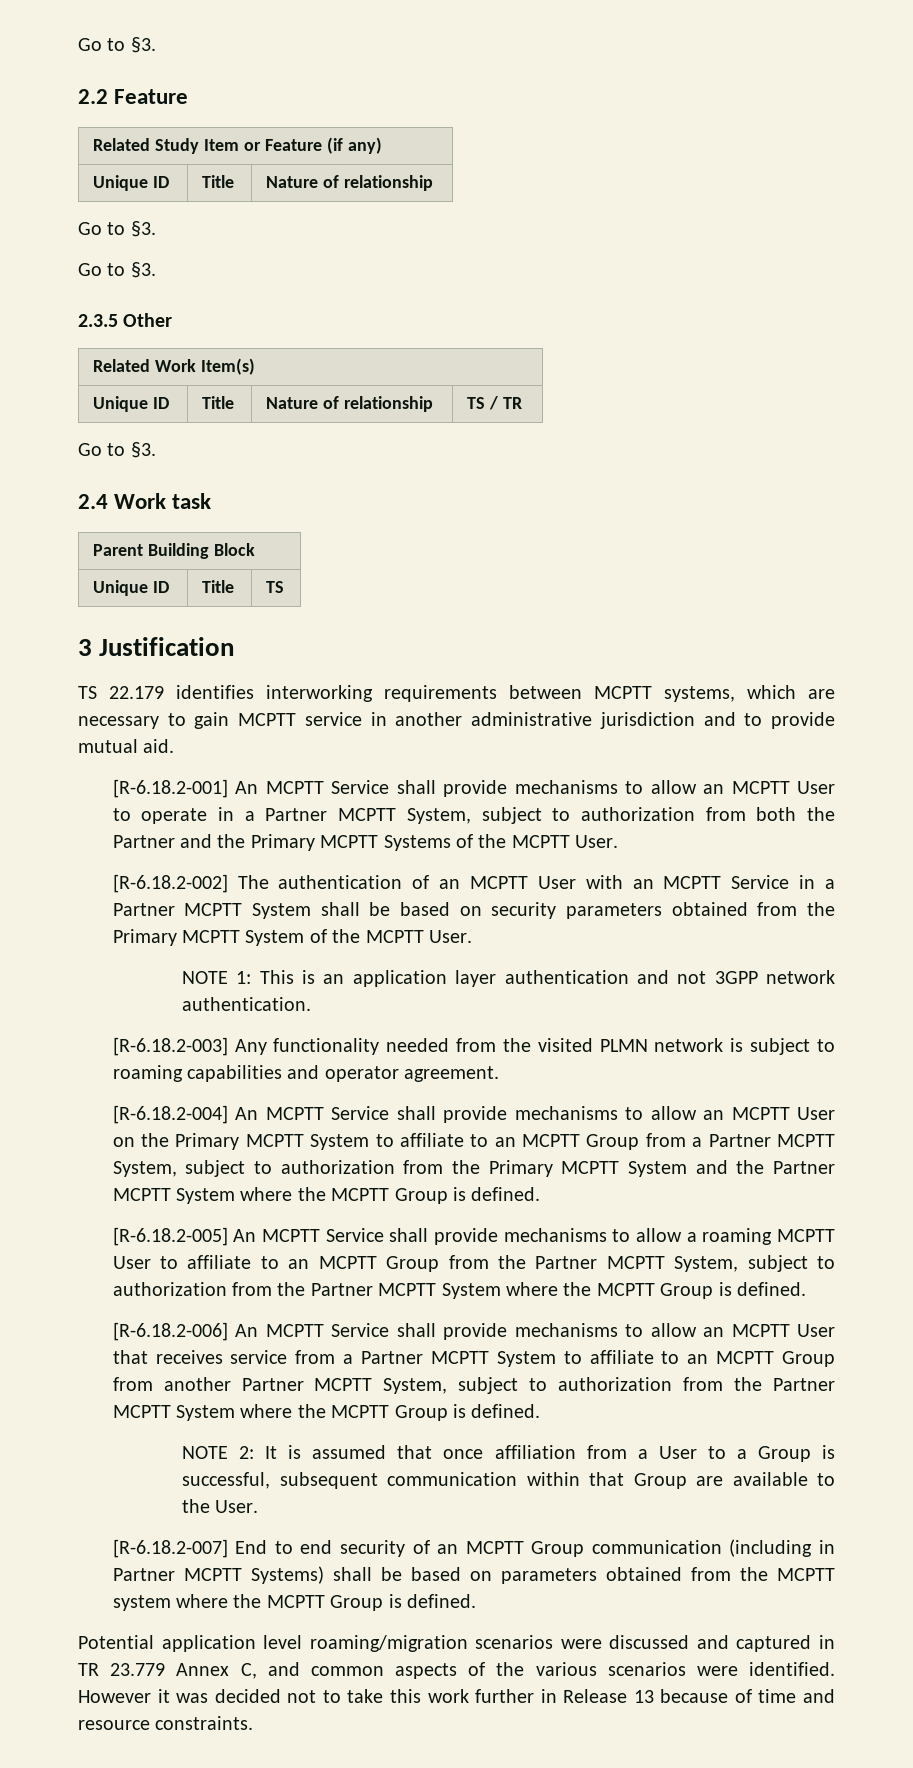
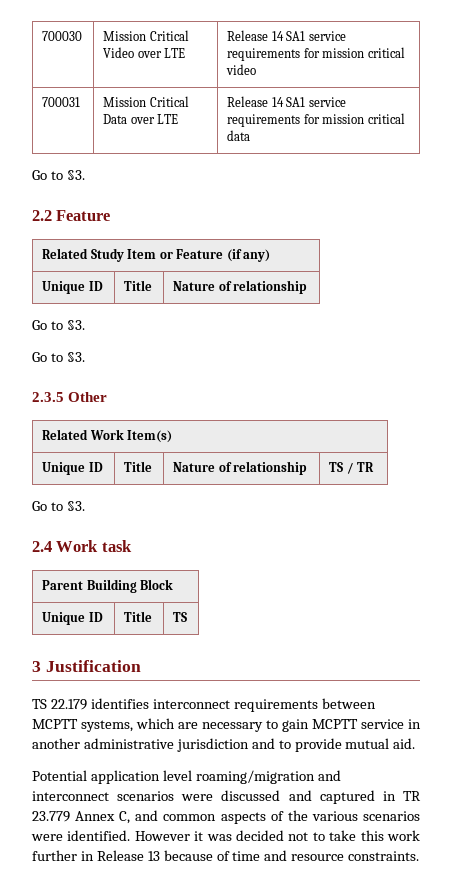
(78, 44) none -> [42,31,83,41] [103,30,189,41] [103,47,186,58] [227,30,346,41] [227,47,405,61] [226,64,257,75] [42,97,81,107] [103,96,189,107] [103,114,179,124] [227,96,346,107] [227,113,405,127] [227,130,251,141] 700030 | Mission Critical Video over LTE | Release 14 SA1 service requirements for mission critical video // 700031 | Mission Critical Data over LTE | Release 14 SA1 service requirements for mission critical data //
[266,685,373,702] interworking -> [152,699,230,709] interconnect
[112,779,836,798] [112,807,836,824] [112,834,619,851] [112,874,835,893] [112,902,835,919] [112,929,473,946] [182,970,836,987] [182,997,312,1011] [112,1037,835,1056] [112,1065,500,1082] [112,1105,836,1124] [112,1133,836,1150] [112,1160,835,1177] [112,1187,541,1204] [112,1227,835,1246] [112,1255,836,1272] [112,1282,807,1299] [112,1322,836,1341] [112,1350,836,1367] [112,1377,836,1394] [112,1404,541,1421] [182,1445,835,1462] [182,1472,836,1489] [182,1499,259,1513] [112,1539,835,1558] [112,1566,836,1584] [112,1594,477,1611] // [R-6.18.2-001] An MCPTT Service shall provide mechanisms to allow an MCPTT User to operate in a Partner MCPTT System, subject to authorization from both the Partner and the Primary MCPTT Systems of the MCPTT User. // [R-6.18.2-002] The authentication of an MCPTT User with an MCPTT Service in a Partner MCPTT System shall be based on security parameters obtained from the Primary MCPTT System of the MCPTT User. // NOTE 1: This is an application layer authentication and not 3GPP network authentication. // [R-6.18.2-003] Any functionality needed from the visited PLMN network is subject to roaming capabilities and operator agreement. // [R-6.18.2-004] An MCPTT Service shall provide mechanisms to allow an MCPTT User on the Primary MCPTT System to affiliate to an MCPTT Group from a Partner MCPTT System, subject to authorization from the Primary MCPTT System and the Partner MCPTT System where the MCPTT Group is defined. // [R-6.18.2-005] An MCPTT Service shall provide mechanisms to allow a roaming MCPTT User to affiliate to an MCPTT Group from the Partner MCPTT System, subject to authorization from the Partner MCPTT System where the MCPTT Group is defined. // [R-6.18.2-006] An MCPTT Service shall provide mechanisms to allow an MCPTT User that receives service from a Partner MCPTT System to affiliate to an MCPTT Group from another Partner MCPTT System, subject to authorization from the Partner MCPTT System where the MCPTT Group is defined. // NOTE 2: It is assumed that once affiliation from a User to a Group is successful, subsequent communication within that Group are available to the User. // [R-6.18.2-007] End to end security of an MCPTT Group communication (including in Partner MCPTT Systems) shall be based on parameters obtained from the MCPTT system where the MCPTT Group is defined. -> (416, 743) none
(468, 1643) none -> [317,770,341,781] [32,791,109,801] and interconnect

